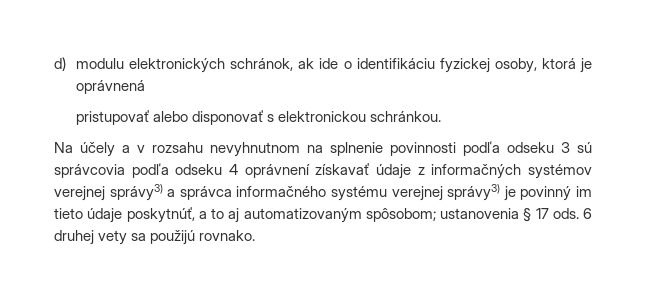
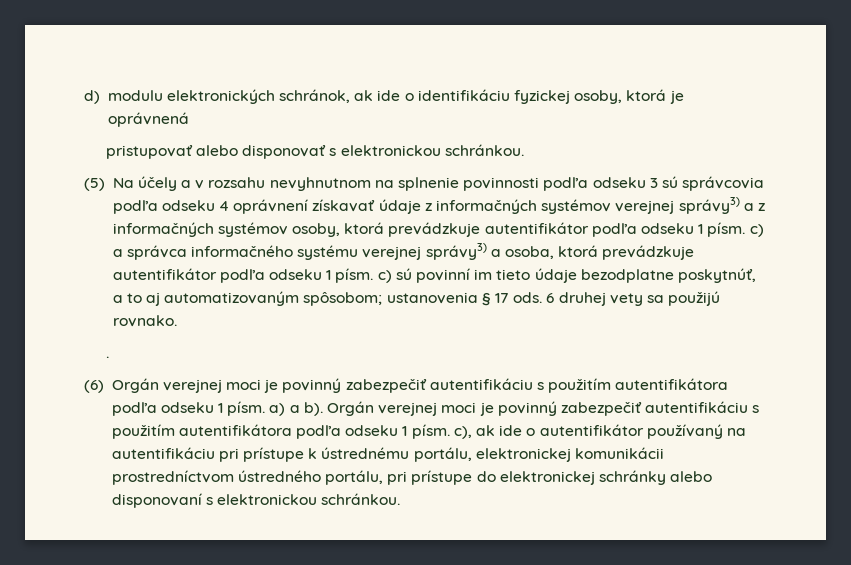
(442, 116) none -> [84,178,105,191] (5)
(176, 193) none -> [757,203,765,211] [112,222,764,237] [112,249,123,257] z informačných systémov osoby, ktorá prevádzkuje autentifikátor podľa odseku 1 písm. c) a
[503,186,572,201] je povinný -> [490,245,695,260] [112,268,471,283] a osoba, ktorá prevádzkuje autentifikátor podľa odseku 1 písm. c) sú povinní
(123, 215) none -> [580,269,674,283] bezodplatne
(256, 235) none -> [105,356,109,358] [84,378,729,393] [111,401,760,416] [111,424,746,439] [111,447,665,462] [111,470,713,485] [111,493,401,508] // . // (6) Orgán verejnej moci je povinný zabezpečiť autentifikáciu s použitím autentifikátora podľa odseku 1 písm. a) a b). Orgán verejnej moci je povinný zabezpečiť autentifikáciu s použitím autentifikátora podľa odseku 1 písm. c), ak ide o autentifikátor používaný na autentifikáciu pri prístupe k ústrednému portálu, elektronickej komunikácii prostredníctvom ústredného portálu, pri prístupe do elektronickej schránky alebo disponovaní s elektronickou schránkou.

